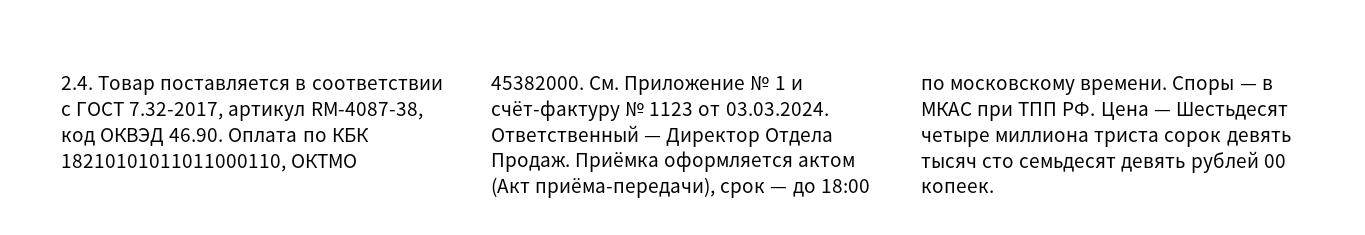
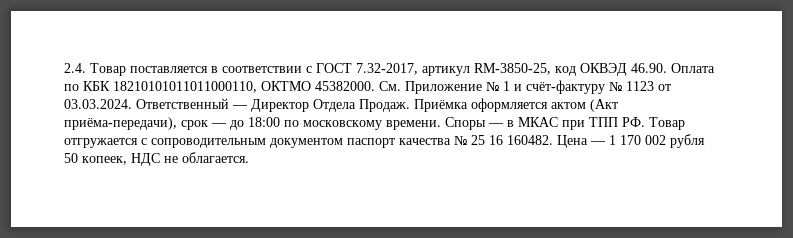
[310,102,423,120] RM-4087-38, -> [474,63,551,75] RM-3850-25,
[1100,102,1288,120] [921,131,1291,147] [921,151,1286,173] [921,182,994,193] Цена — Шестьдесят четыре миллиона триста сорок девять тысяч сто семьдесят девять рублей 00 копеек. -> [649,117,685,130] [64,134,705,148] [64,152,249,166] Товар отгружается с сопроводительным документом паспорт качества № 25 16 160482. Цена — 1 170 002 рубля 50 копеек, НДС не облагается.

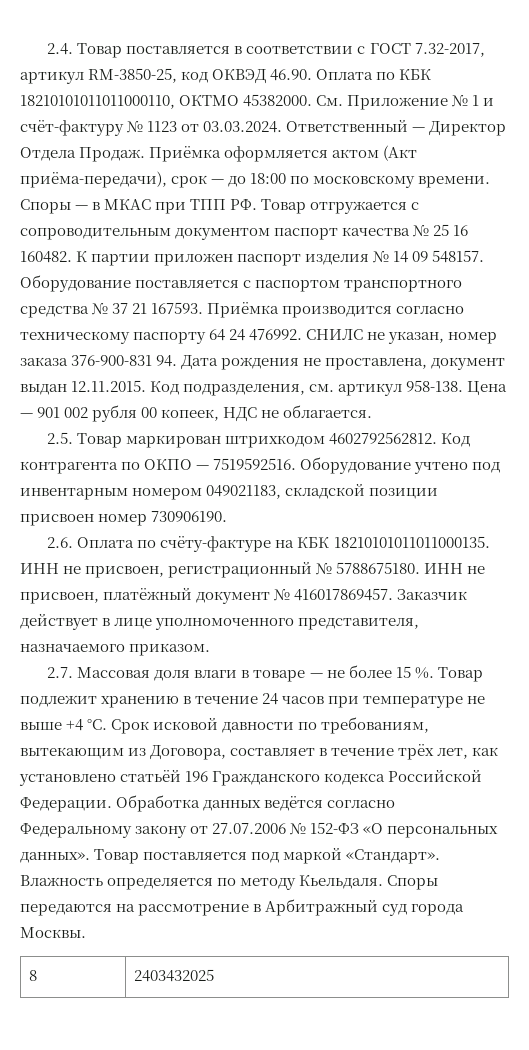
[557,135,641,148] Цена — 1 170 -> [76,250,485,266] [20,275,463,292] [20,302,465,318] [20,329,498,344] [20,355,506,370] [20,380,508,396] [20,407,61,418] К партии приложен паспорт изделия № 14 09 548157. Оборудование поставляется с паспортом транспортного средства № 37 21 167593. Приёмка производится согласно техническому паспорту 64 24 476992. СНИЛС не указан, номер заказа 376-900-831 94. Дата рождения не проставлена, документ выдан 12.11.2015. Код подразделения, см. артикул 958-138. Цена — 901
[64,153,78,163] 50 -> [141,407,158,418] 00
(249, 157) none -> [47,432,471,448] [20,457,501,474] [20,483,439,500] [20,511,228,526] [47,536,490,552] [20,561,486,578] [20,587,468,604] [20,613,420,630] [20,643,211,656] [47,665,483,682] [20,693,486,708] [20,717,430,734] [20,744,499,760] [19,769,483,786] [20,795,396,812] [20,822,499,838] [20,847,441,864] [20,875,439,890] [20,899,465,916] [20,927,86,938] [29,970,38,981] [134,969,215,982] // 2.5. Товар маркирован штрихкодом 4602792562812. Код контрагента по ОКПО — 7519592516. Оборудование учтено под инвентарным номером 049021183, складской позиции присвоен номер 730906190. // 2.6. Оплата по счёту-фактуре на КБК 18210101011011000135. ИНН не присвоен, регистрационный № 5788675180. ИНН не присвоен, платёжный документ № 416017869457. Заказчик действует в лице уполномоченного представителя, назначаемого приказом. // 2.7. Массовая доля влаги в товаре — не более 15 %. Товар подлежит хранению в течение 24 часов при температуре не выше +4 °C. Срок исковой давности по требованиям, вытекающим из Договора, составляет в течение трёх лет, как установлено статьёй 196 Гражданского кодекса Российской Федерации. Обработка данных ведётся согласно Федеральному закону от 27.07.2006 № 152-ФЗ «О персональных данных». Товар поставляется под маркой «Стандарт». Влажность определяется по методу Кьельдаля. Споры передаются на рассмотрение в Арбитражный суд города Москвы. // 8 | 2403432025

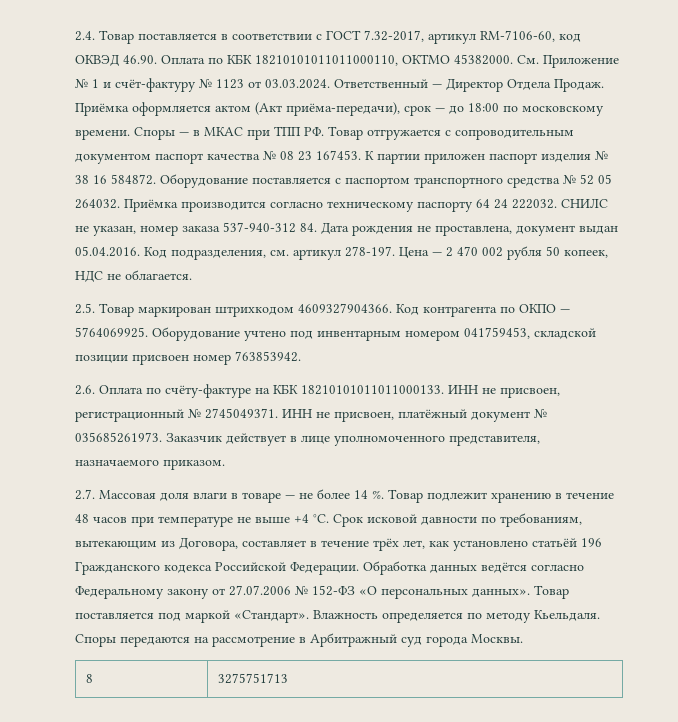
[88,68,178,83] RM-3850-25, -> [480,30,555,42] RM-7106-60,
[433,224,469,236] [20,251,72,263] 25 16 160482. -> [280,150,361,161] 08 23 167453.
[393,250,485,263] 14 09 548157. -> [75,174,156,185] 38 16 584872.
[112,302,204,314] 37 21 167593. -> [580,174,612,185] [75,199,120,209] 52 05 264032.
[249,329,303,341] 476992. -> [512,199,557,209] 222032.
[71,355,178,367] 376-900-831 94. -> [223,222,317,233] 537-940-312 84.
[71,380,147,392] 12.11.2015. -> [75,246,140,257] 05.04.2016.
[406,380,464,392] 958-138. -> [345,246,395,257] 278-197.
[37,407,61,418] 901 -> [446,246,478,257] 2 470
[141,407,158,418] 00 -> [546,246,560,256] 50
[329,432,438,445] 4602792562812. -> [298,303,392,314] 4609327904366.
[213,458,297,470] 7519592516. -> [75,327,148,338] 5764069925.
[206,485,282,499] 049021183, -> [464,327,530,339] 041759453,
[151,511,228,522] 730906190. -> [235,351,301,362] 763853942.
[333,536,490,548] 18210101011011000135. -> [301,385,444,395] 18210101011011000133.
[336,562,421,574] 5788675180. -> [205,408,278,419] 2745049371.
[294,588,394,601] 416017869457. -> [75,432,162,443] 035685261973.
[395,666,411,678] 15 -> [354,490,368,499] 14
[262,693,279,705] 24 -> [75,514,89,523] 48
[134,969,215,982] 2403432025 -> [217,673,288,684] 3275751713

